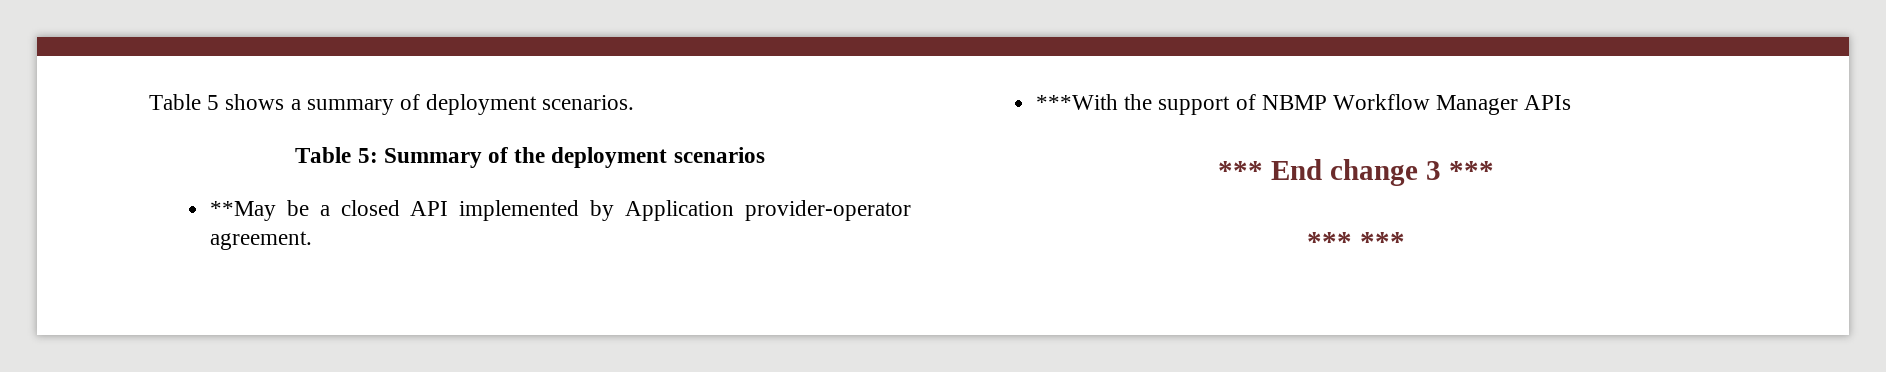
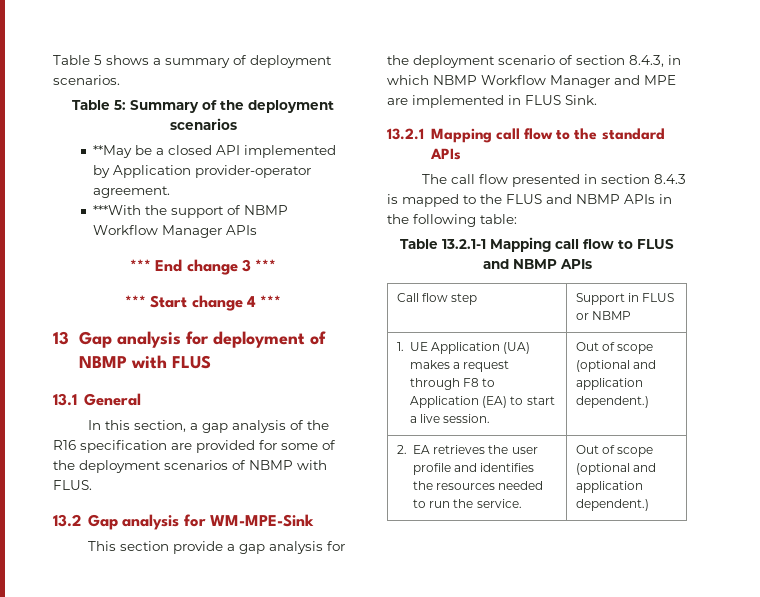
[1359,232,1405,251] *** -> [150,295,282,311] [53,331,326,348] [78,355,211,369] [53,393,141,406] [87,420,329,433] [53,440,336,453] [53,460,327,473] [53,480,92,490] [53,514,315,530] [87,541,345,554] [387,55,681,68] [387,75,676,88] [387,95,597,108] [387,128,665,143] [429,148,461,160] [421,174,686,187] [387,194,672,207] [387,214,517,227] [400,237,674,252] [482,259,592,269] [396,293,478,305] [575,293,675,305] [575,311,632,320] [396,342,531,354] [409,360,510,372] [409,378,496,390] [409,396,555,408] [409,414,491,423] [575,342,654,354] [575,360,657,372] [575,378,643,390] [575,396,649,408] [396,445,538,454] [412,463,535,475] [412,481,544,490] [412,499,522,508] [575,445,654,457] [575,463,657,475] [575,481,643,493] [575,499,649,511] Start change 4 *** // 13 Gap analysis for deployment of NBMP with FLUS // 13.1 General // In this section, a gap analysis of the R16 specification are provided for some of the deployment scenarios of NBMP with FLUS. // 13.2 Gap analysis for WM-MPE-Sink // This section provide a gap analysis for the deployment scenario of section 8.4.3, in which NBMP Workflow Manager and MPE are implemented in FLUS Sink. // 13.2.1 Mapping call flow to the standard APIs // The call flow presented in section 8.4.3 is mapped to the FLUS and NBMP APIs in the following table: // Table 13.2.1-1 Mapping call flow to FLUS and NBMP APIs // Call flow step | Support in FLUS or NBMP // 1. UE Application (UA) makes a request through F8 to Application (EA) to start a live session. | Out of scope (optional and application dependent.) // 2. EA retrieves the user profile and identifies the resources needed to run the service. | Out of scope (optional and application dependent.)

